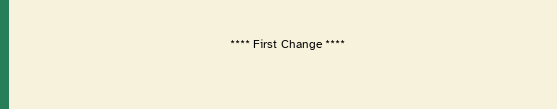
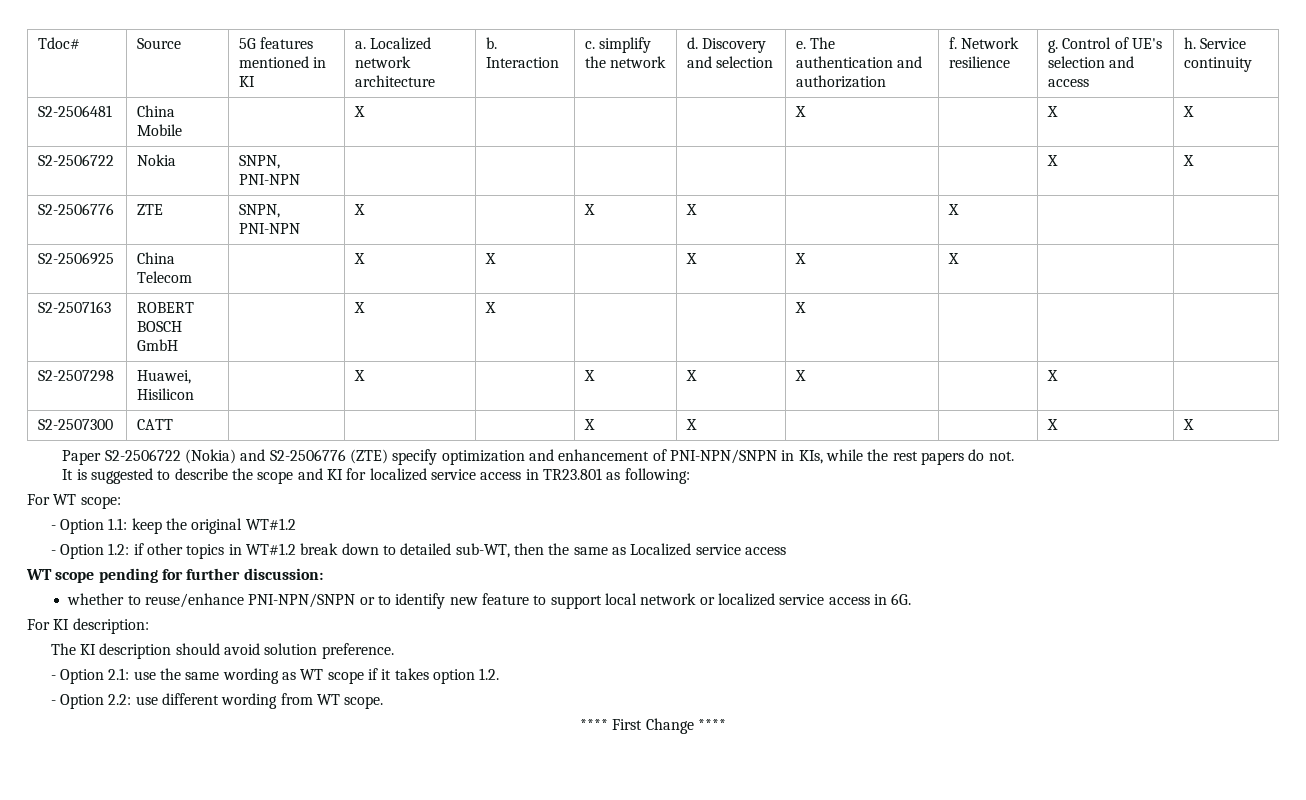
(230, 44) none -> [38,37,81,49] [137,38,182,49] [239,37,314,49] [239,56,327,68] [239,76,256,87] [355,37,432,50] [355,56,412,68] [355,75,436,87] [486,37,498,49] [486,57,560,68] [585,37,652,53] [585,56,667,68] [687,37,767,53] [687,56,774,68] [796,37,836,49] [796,56,923,68] [796,75,887,88] [949,37,1020,49] [949,56,1011,68] [1048,37,1163,53] [1048,56,1135,68] [1048,79,1090,87] [1184,37,1247,49] [1184,57,1253,72] [38,105,113,117] [137,105,176,117] [137,124,183,136] [354,106,366,117] [795,106,807,117] [1047,106,1059,117] [1183,106,1195,117] [38,154,115,166] [137,154,177,166] [239,155,281,169] [239,174,301,185] [1047,155,1059,166] [1183,155,1195,166] [38,203,115,215] [137,204,164,215] [239,204,281,218] [239,223,301,234] [354,204,366,215] [584,204,596,215] [686,204,698,215] [948,204,960,215] [38,252,115,265] [137,252,176,264] [137,271,193,283] [354,253,366,264] [485,253,497,264] [686,253,698,264] [795,253,807,264] [948,253,960,264] [38,301,112,313] [137,302,195,313] [137,321,183,332] [137,339,179,351] [354,302,366,313] [485,302,497,313] [795,302,807,313] [38,370,115,382] [137,370,192,384] [137,388,195,400] [354,370,366,381] [584,370,596,381] [686,370,698,381] [795,370,807,381] [1047,370,1059,381] [38,419,114,430] [137,419,174,430] [584,419,596,430] [686,419,698,430] [1047,419,1059,430] [1183,419,1195,430] [62,449,1014,465] [62,468,690,484] [27,494,121,509] [50,518,296,534] [50,543,786,559] [26,568,323,583] [67,593,912,609] [27,618,149,634] [50,643,394,659] [50,668,500,684] [50,693,384,709] Tdoc# | Source | 5G features mentioned in KI | a. Localized network architecture | b. Interaction | c. simplify the network | d. Discovery and selection | e. The authentication and authorization | f. Network resilience | g. Control of UE's selection and access | h. Service continuity // S2-2506481 | China Mobile | | X | | | | X | | X | X // S2-2506722 | Nokia | SNPN, PNI-NPN | | | | | | | X | X // S2-2506776 | ZTE | SNPN, PNI-NPN | X | | X | X | | X | | // S2-2506925 | China Telecom | | X | X | | X | X | X | | // S2-2507163 | ROBERT BOSCH GmbH | | X | X | | | X | | | // S2-2507298 | Huawei, Hisilicon | | X | | X | X | X | | X | // S2-2507300 | CATT | | | | X | X | | | X | X // Paper S2-2506722 (Nokia) and S2-2506776 (ZTE) specify optimization and enhancement of PNI-NPN/SNPN in KIs, while the rest papers do not. // It is suggested to describe the scope and KI for localized service access in TR23.801 as following: // For WT scope: // - Option 1.1: keep the original WT#1.2 // - Option 1.2: if other topics in WT#1.2 break down to detailed sub-WT, then the same as Localized service access // WT scope pending for further discussion: // whether to reuse/enhance PNI-NPN/SNPN or to identify new feature to support local network or localized service access in 6G. // For KI description: // The KI description should avoid solution preference. // - Option 2.1: use the same wording as WT scope if it takes option 1.2. // - Option 2.2: use different wording from WT scope. //

